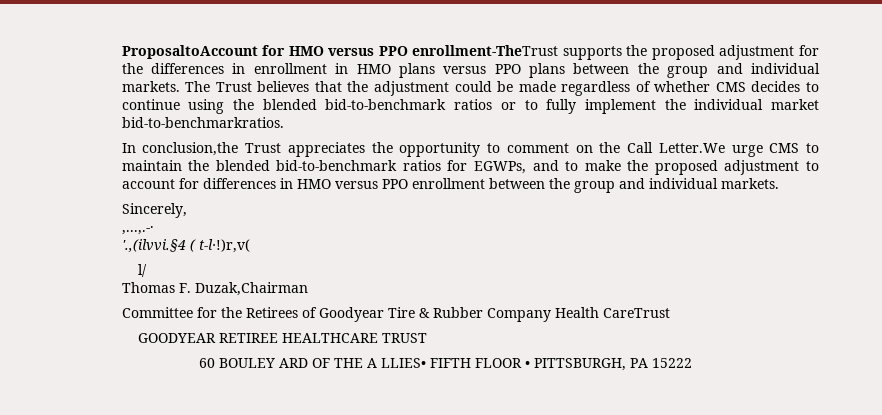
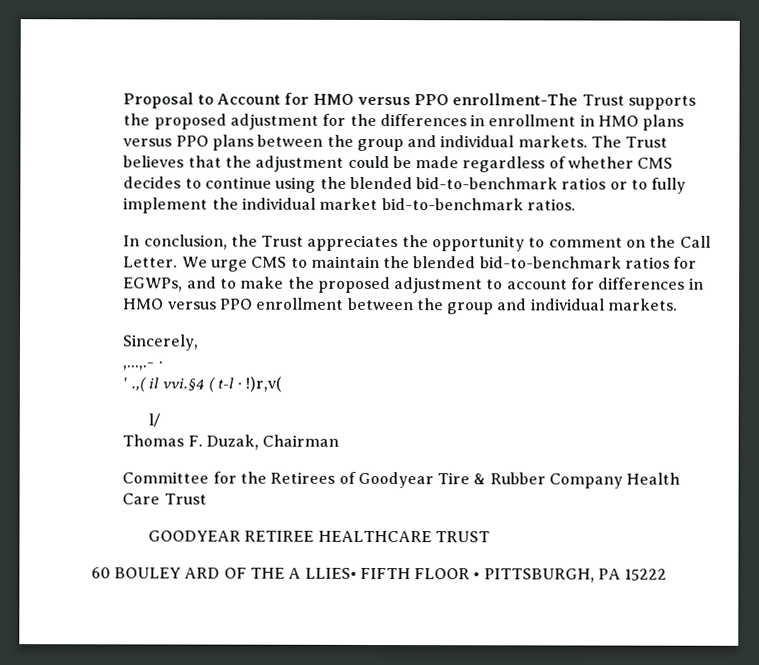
[121,45,258,59] ProposaltoAccount -> [123,92,281,109] Proposal to Account
[412,45,559,56] enrollment-TheTrust -> [452,93,625,106] enrollment-The Trust
[121,117,284,128] bid-to-benchmarkratios. -> [381,198,576,211] bid-to-benchmark ratios.
[142,142,239,156] conclusion,the -> [143,234,258,250] conclusion, the
[658,143,725,153] Letter.We -> [123,256,208,268] Letter. We
[121,226,154,235] [121,239,250,253] ,...,.-· // '.,(ilvvi.§4 ( t-l·!)r,v( -> [122,360,163,371] [122,376,283,392] ,...,.- · // ' .,( il vvi.§4 ( t-l · !)r,v(
[194,282,308,296] Duzak,Chairman -> [205,434,340,450] Duzak, Chairman
[602,308,670,318] CareTrust -> [122,493,207,505] Care Trust

